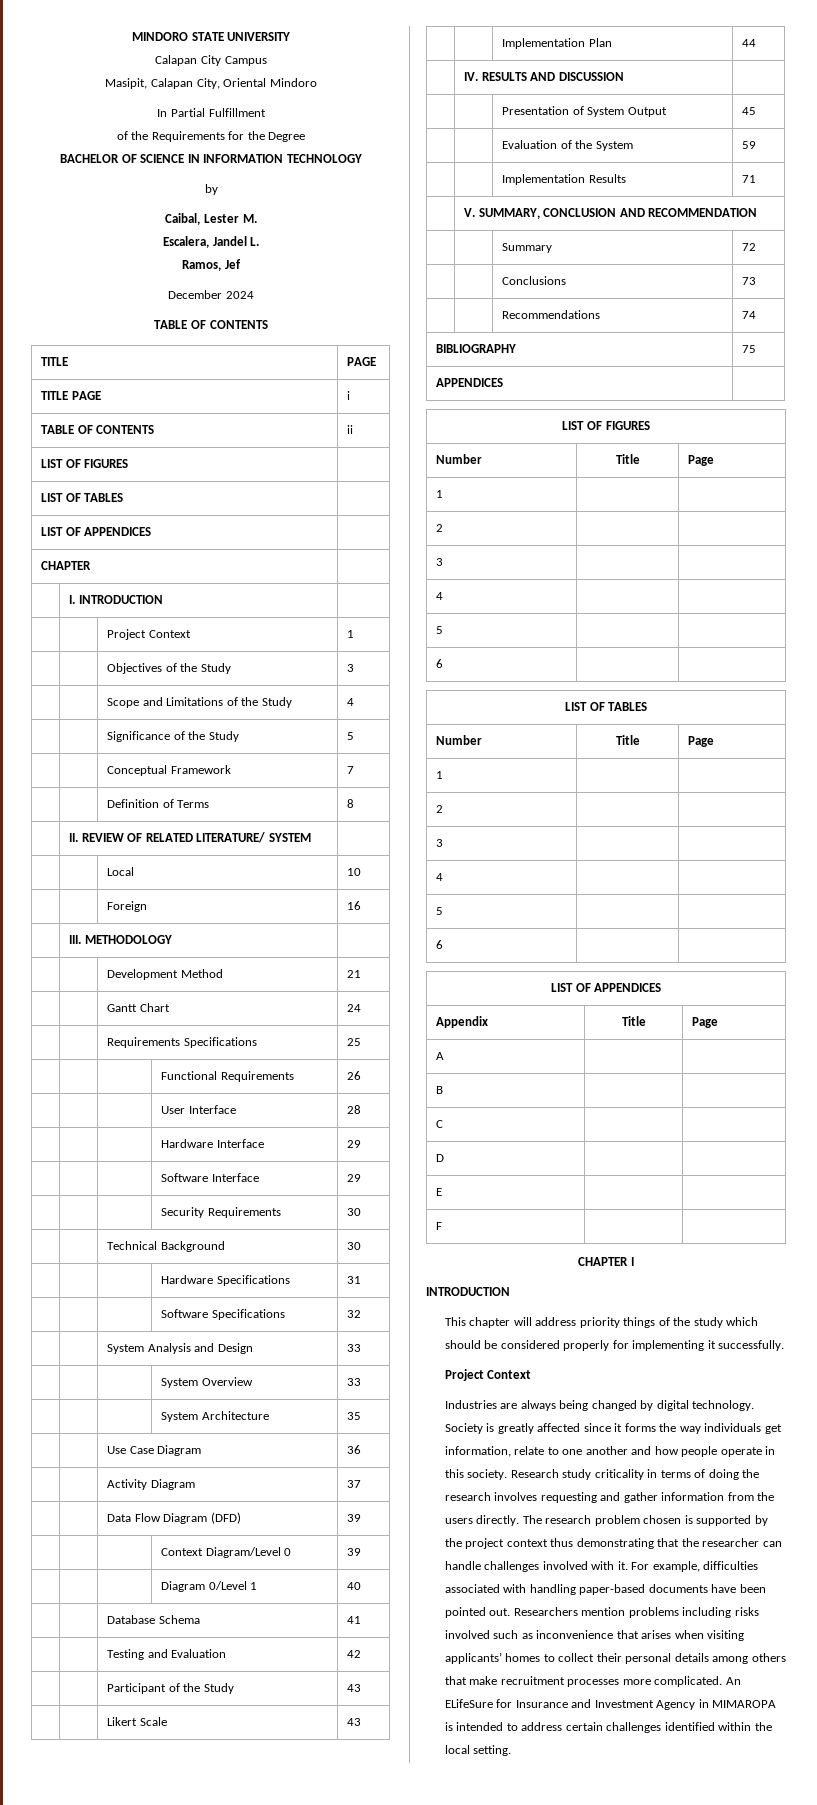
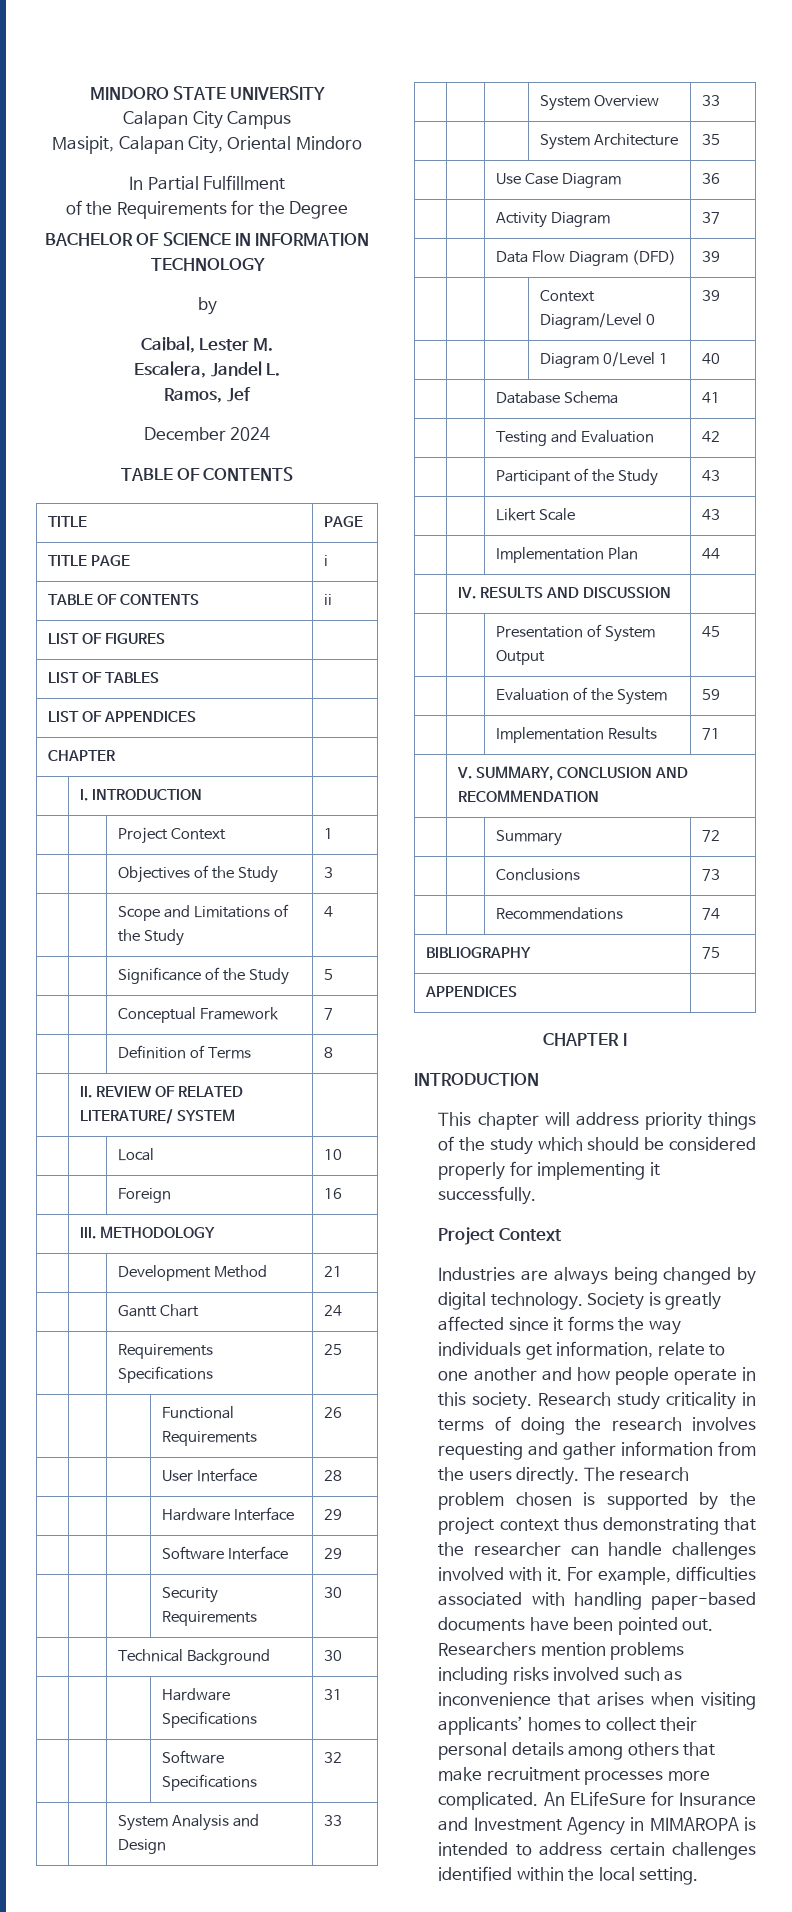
[562,421,650,430] [436,454,483,464] [615,454,640,464] [688,455,715,466] [436,490,444,498] [436,524,444,532] [436,558,444,566] [436,592,444,600] [436,626,444,634] [436,659,444,668] [564,702,648,711] [436,735,483,745] [615,735,640,745] [688,736,715,747] [436,771,444,779] [436,805,444,813] [436,839,444,847] [436,873,444,881] [436,907,444,915] [436,940,444,949] [550,983,662,992] [436,1016,489,1028] [621,1016,646,1026] [692,1017,719,1028] [436,1052,445,1060] [436,1086,444,1094] [436,1120,444,1128] [436,1154,445,1162] [436,1188,443,1196] [436,1222,443,1230] // LIST OF FIGURES // Number | Title | Page // 1 | | // 2 | | // 3 | | // 4 | | // 5 | | // 6 | | // LIST OF TABLES // Number | Title | Page // 1 | | // 2 | | // 3 | | // 4 | | // 5 | | // 6 | | // LIST OF APPENDICES // Appendix | Title | Page // A | | // B | | // C | | // D | | // E | | // F | | -> (518, 991) none

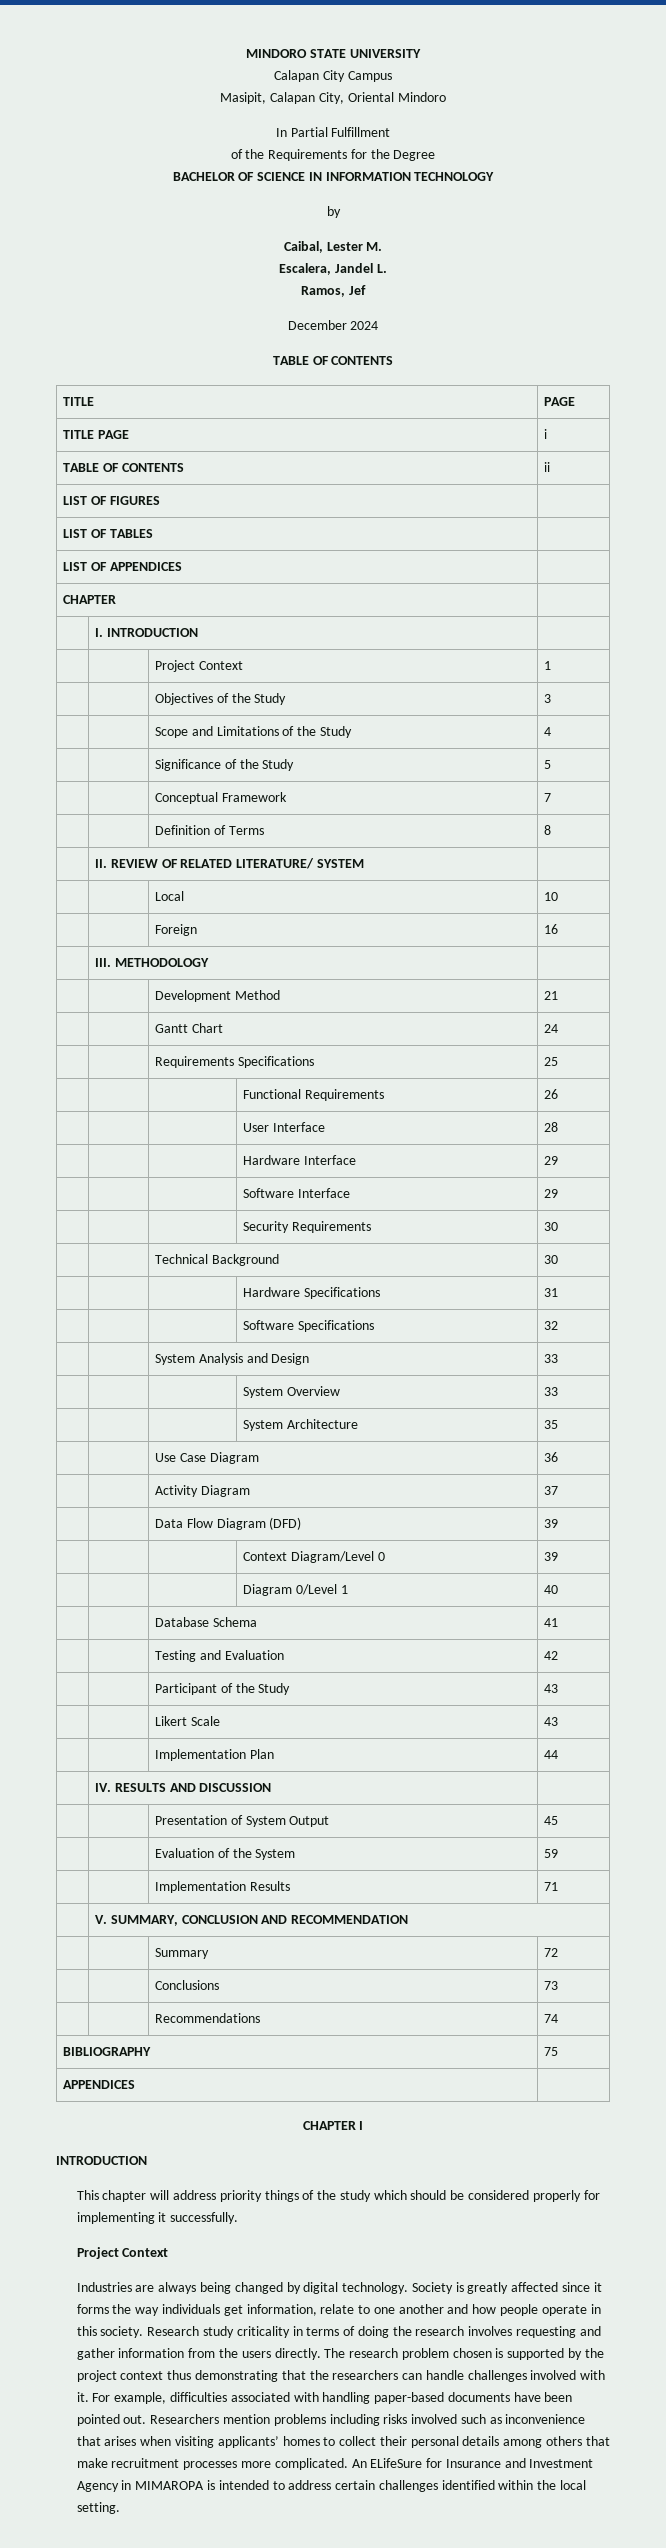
[474,1542,562,1556] researcher -> [332,2370,399,2380] researchers

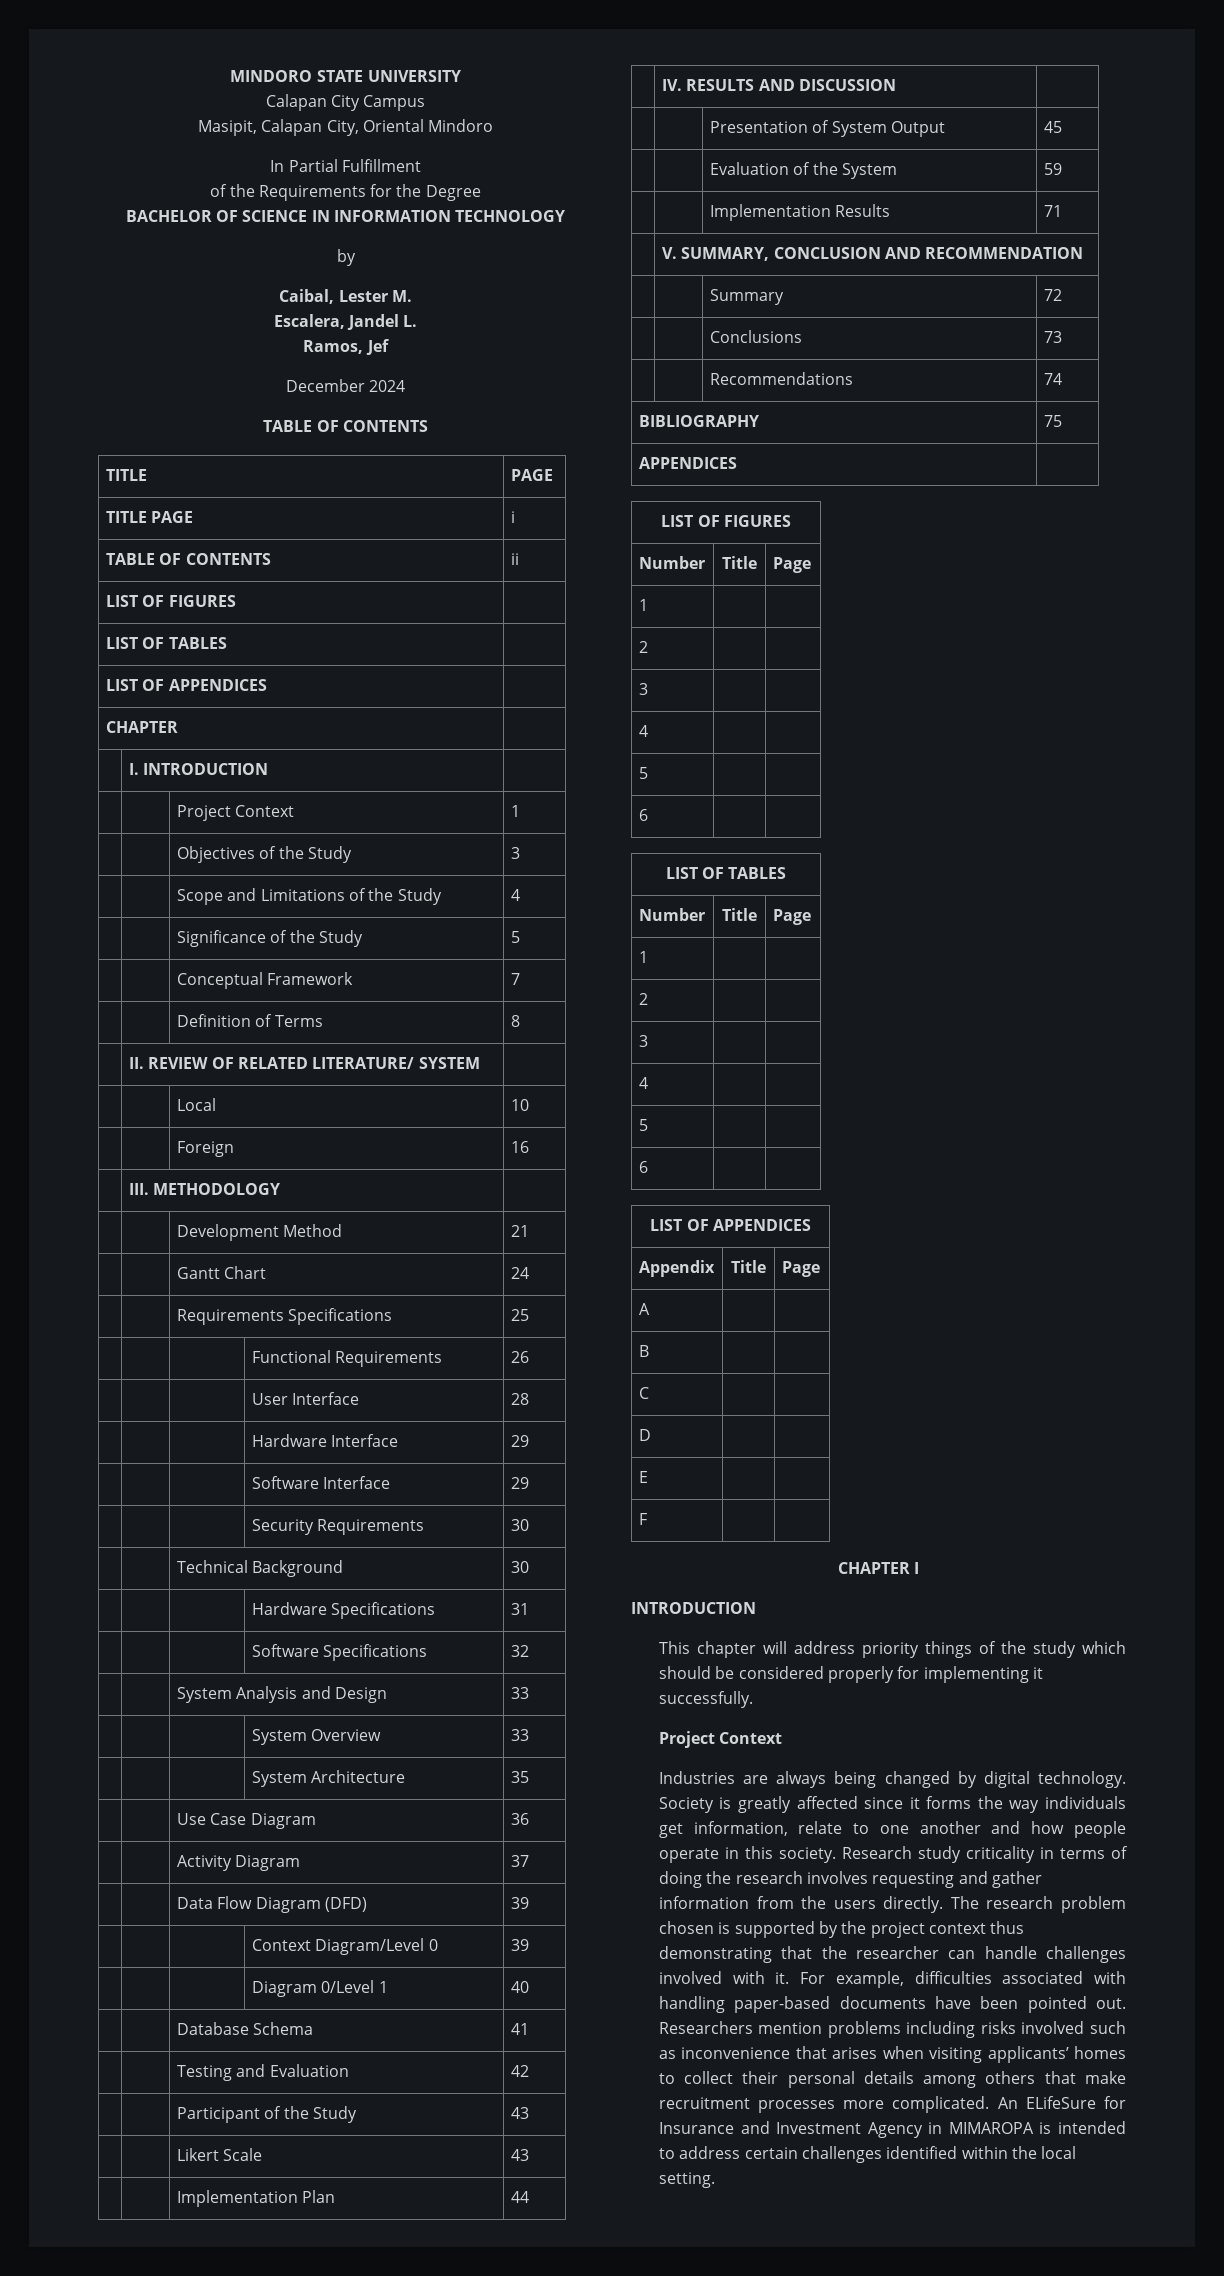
(136, 2084) none -> [661,515,791,527] [638,556,705,569] [722,556,757,569] [772,557,811,573] [638,599,648,611] [638,641,648,653] [638,683,648,695] [638,725,648,737] [638,767,648,779] [638,809,648,821] [665,867,787,879] [638,908,705,921] [722,908,757,921] [772,909,811,925] [638,951,648,963] [638,993,648,1005] [638,1035,648,1047] [638,1077,648,1089] [638,1119,648,1131] [638,1161,648,1173] [650,1219,811,1231] [638,1260,715,1277] [731,1260,766,1273] [781,1261,820,1277] [638,1303,650,1315] [638,1345,649,1357] [638,1387,649,1399] [638,1429,651,1441] [638,1471,648,1483] [638,1513,647,1525] // LIST OF FIGURES // Number | Title | Page // 1 | | // 2 | | // 3 | | // 4 | | // 5 | | // 6 | | // LIST OF TABLES // Number | Title | Page // 1 | | // 2 | | // 3 | | // 4 | | // 5 | | // 6 | | // LIST OF APPENDICES // Appendix | Title | Page // A | | // B | | // C | | // D | | // E | | // F | |
[332,2370,399,2380] researchers -> [855,1946,939,1959] researcher

